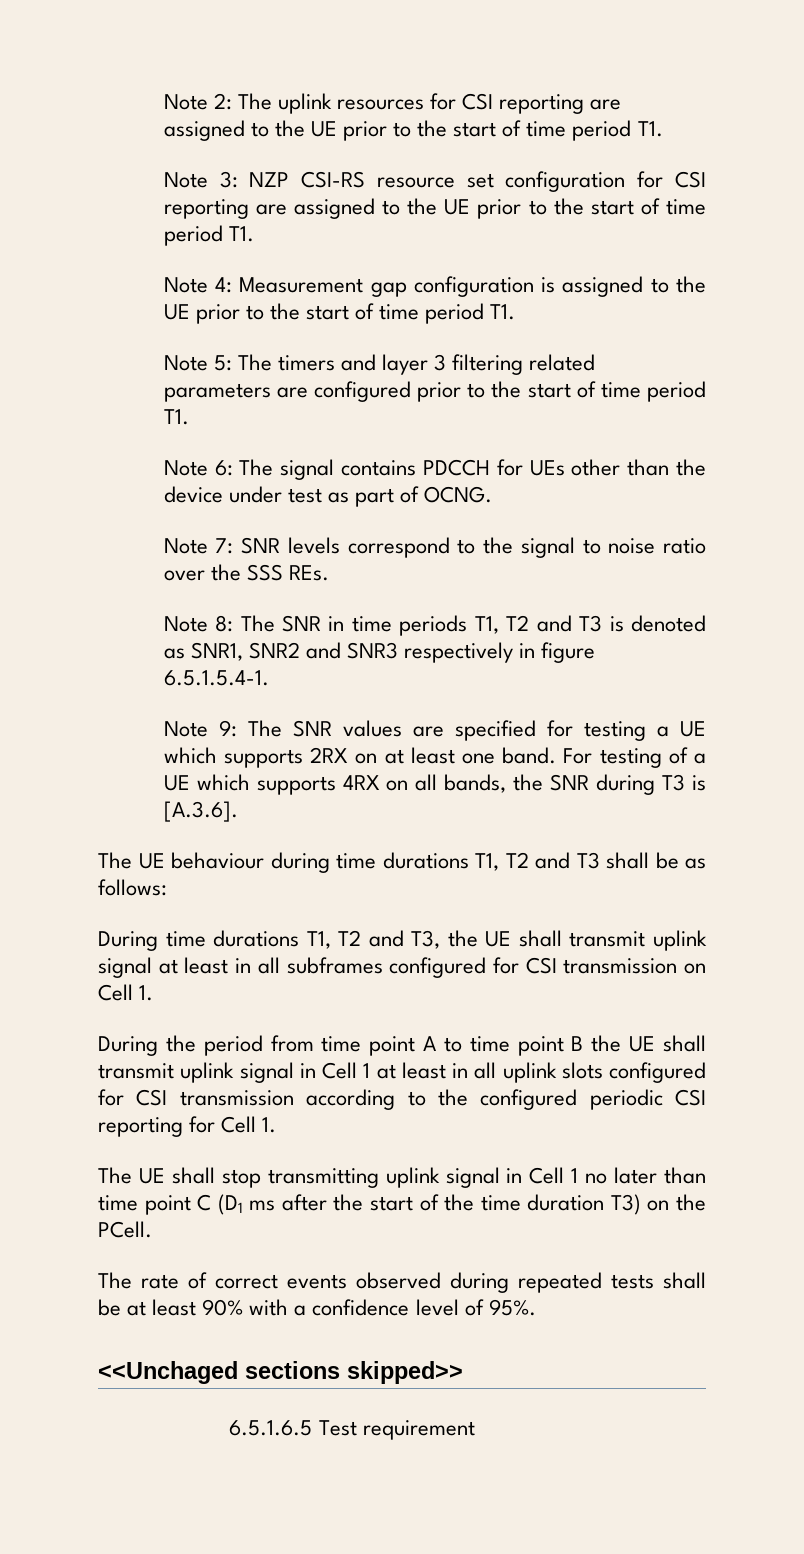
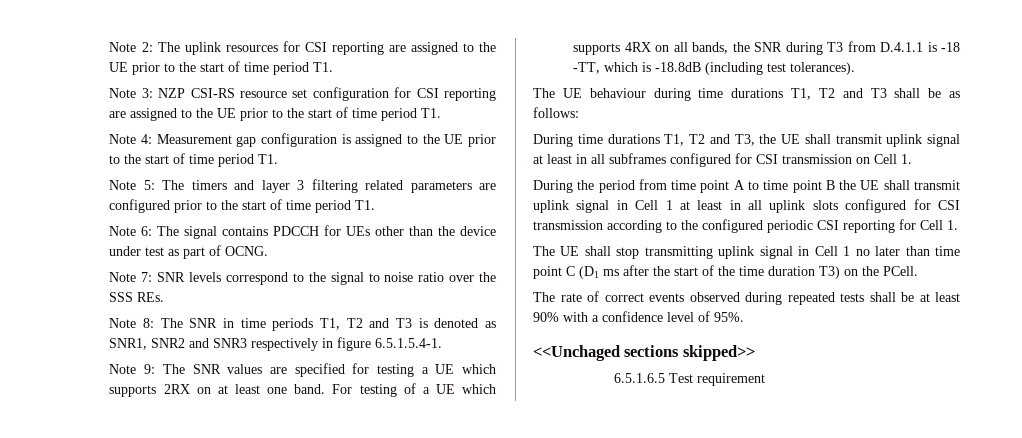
[691,775,706,791] [163,801,238,822] is [A.3.6]. -> [847,41,961,52] [573,62,856,75] from D.4.1.1 is -18 -TT, which is -18.8dB (including test tolerances).

